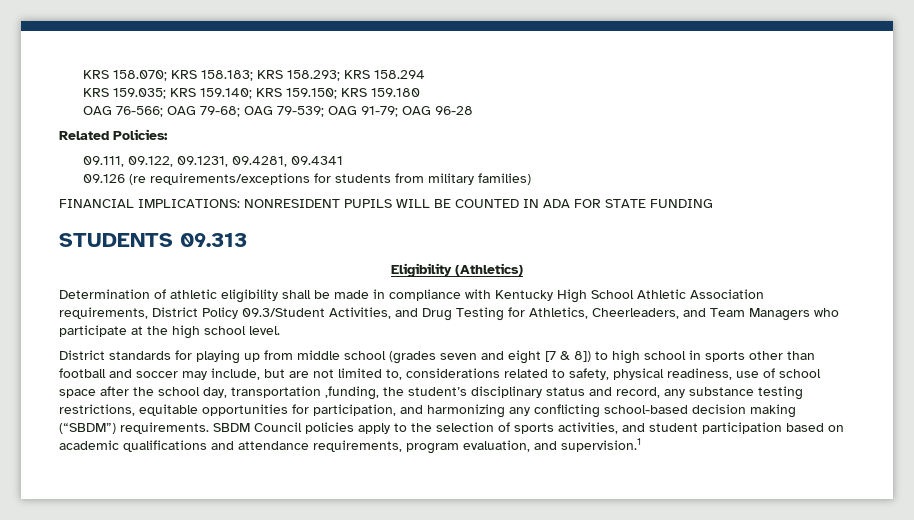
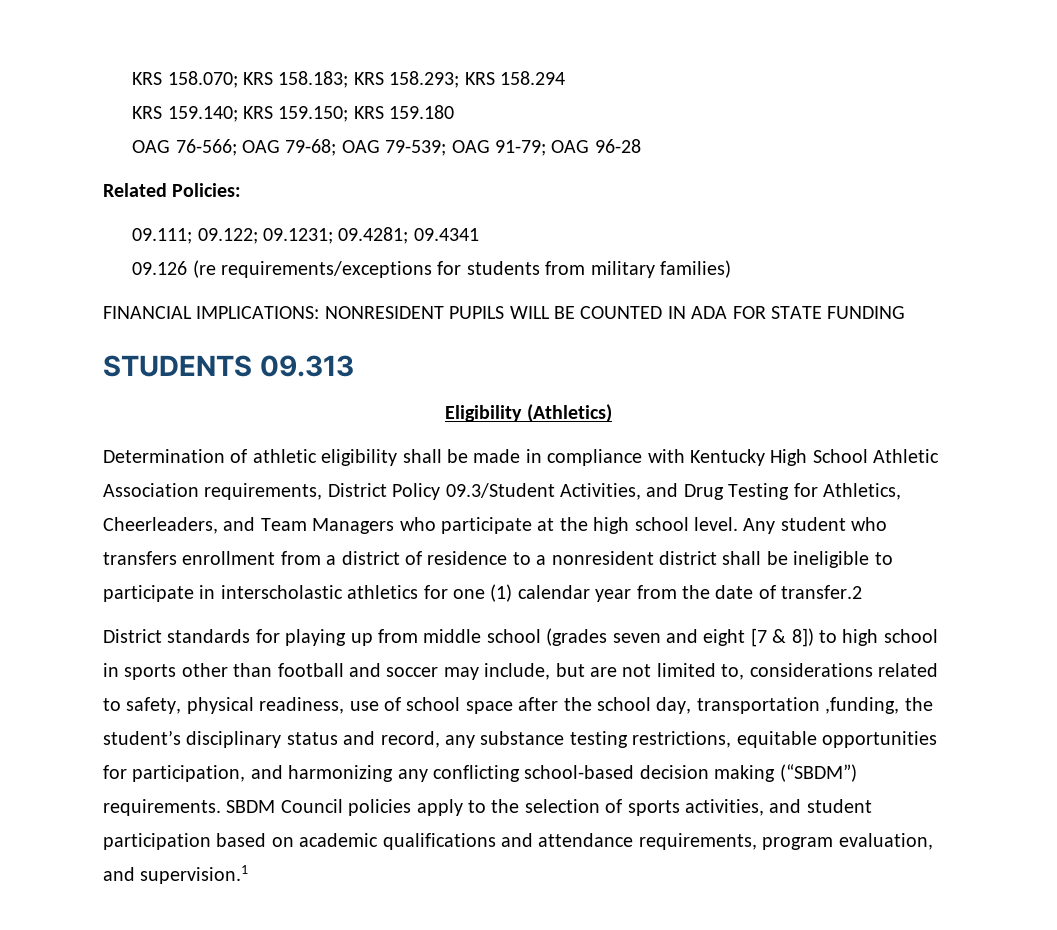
[113,88,197,99] 159.035; KRS -> (163, 112) none
[83,156,288,167] 09.111, 09.122, 09.1231, 09.4281, -> [132,227,409,244] 09.111; 09.122; 09.1231; 09.4281;
(280, 330) none -> [743,517,888,534] [103,551,893,568] [103,584,863,602] Any student who transfers enrollment from a district of residence to a nonresident district shall be ineligible to participate in interscholastic athletics for one (1) calendar year from the date of transfer.2

